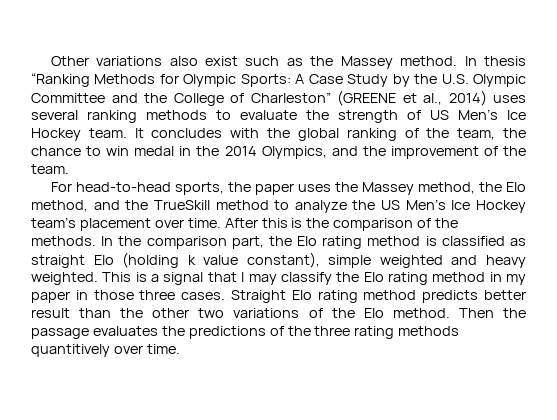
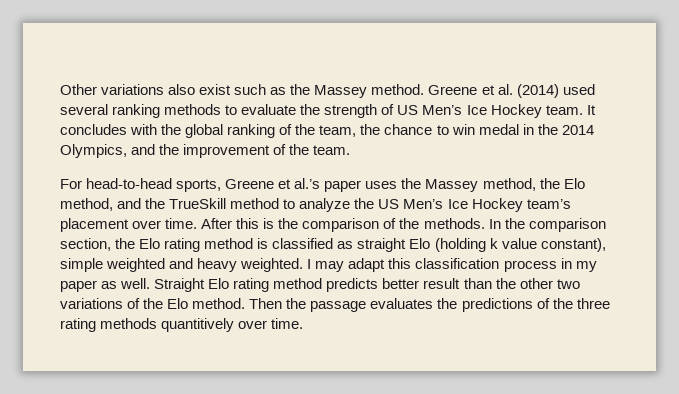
[464,56,526,66] [31,73,526,87] [31,90,526,106] In thesis “Ranking Methods for Olympic Sports: A Case Study by the U.S. Olympic Committee and the College of Charleston” (GREENE et al., 2014) uses -> [428,84,595,98] Greene et al. (2014) used
[227,182,251,192] the -> [225,178,321,189] Greene et al.’s
[231,236,264,249] part, -> [60,238,111,251] section,
[102,272,526,285] [31,290,226,303] This is a signal that I may classify the Elo rating method in my paper in those three cases. -> [307,258,597,272] [60,278,151,292] I may adapt this classification process in my paper as well.

